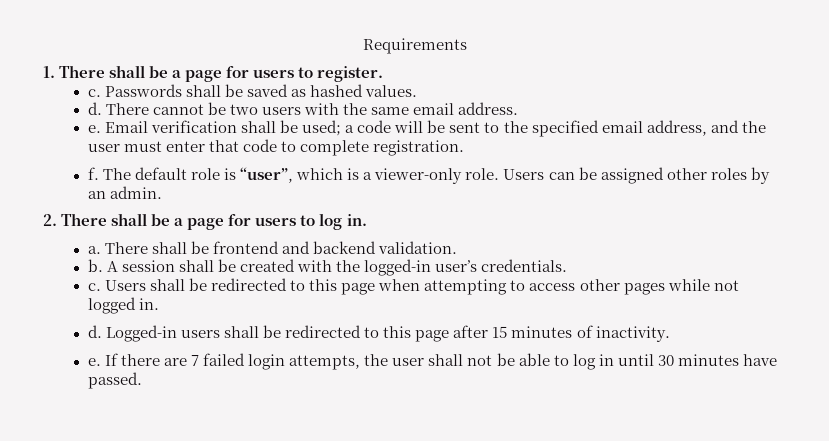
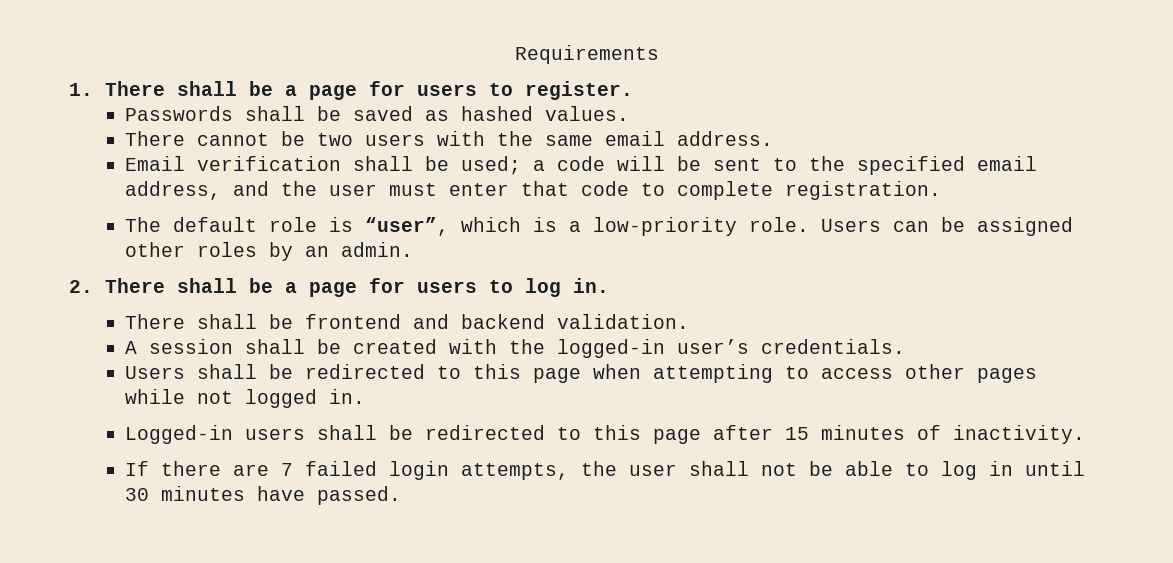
[87,89,101,97] c. -> (633, 90) none
[87,102,102,115] d. -> (629, 113) none
[87,125,101,133] e. -> (773, 138) none
[87,167,99,180] f. -> (941, 190) none
[374,168,463,184] viewer-only -> [592,217,737,236] low-priority
[87,246,101,254] a. -> (609, 285) none
[87,259,103,272] b. -> (689, 321) none
[87,283,101,291] c. -> (905, 346) none
[87,325,102,338] d. -> (365, 396) none
[87,358,101,366] e. -> (1085, 434) none

